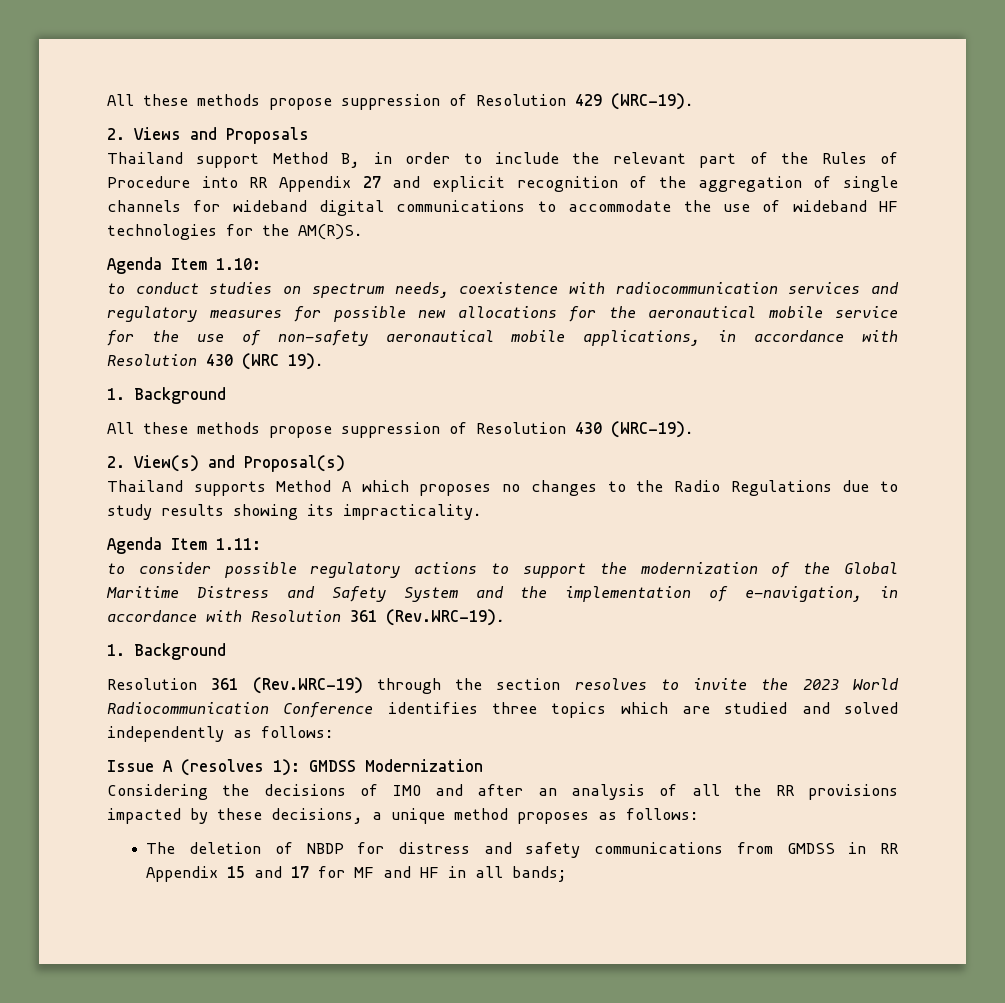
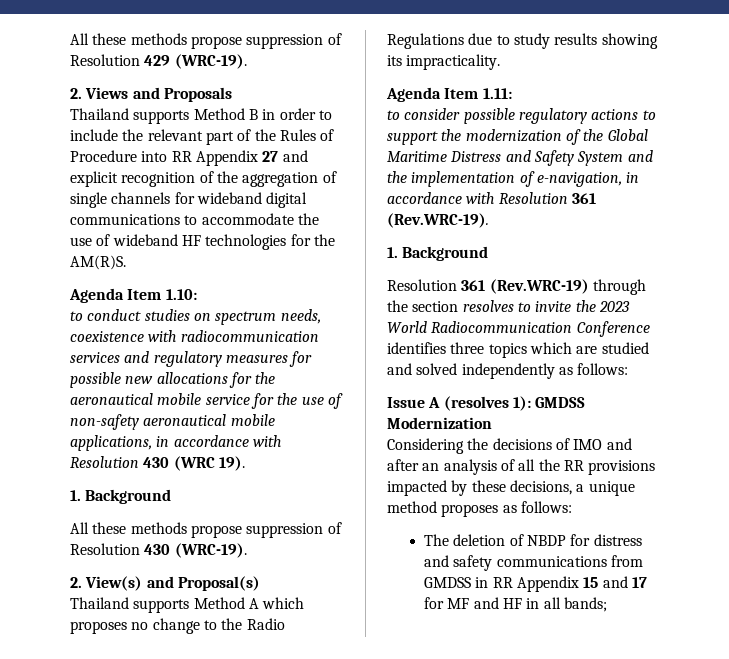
[196,152,361,168] support Method B, -> [133,108,258,124] supports Method B
[530,480,597,496] changes -> [152,618,200,634] change

